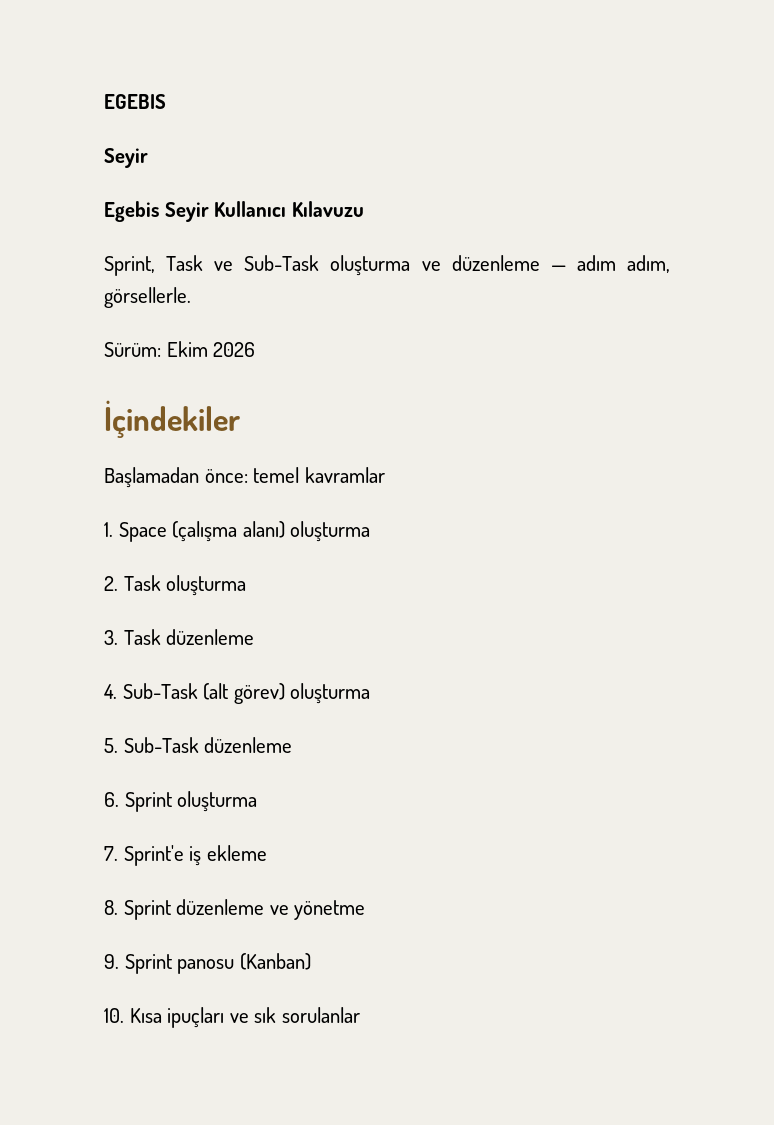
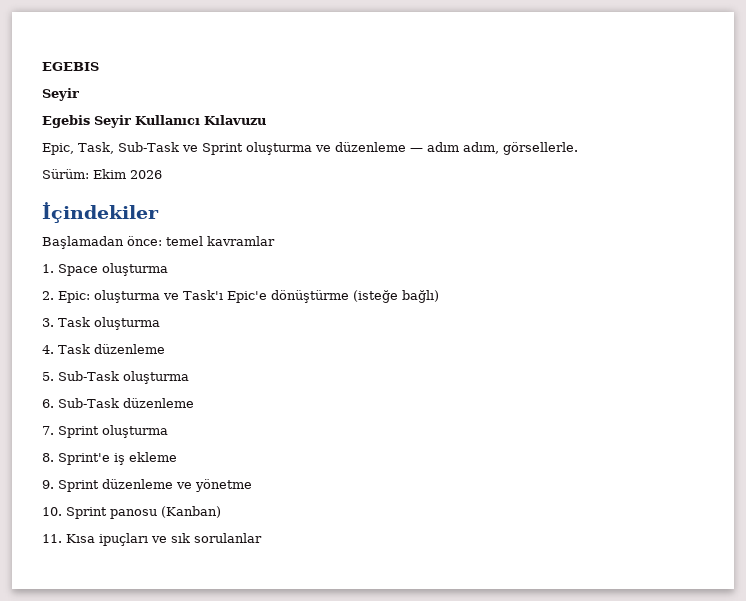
[104,255,320,276] Sprint, Task ve Sub-Task -> [42,142,243,155] Epic, Task, Sub-Task ve Sprint
[172,521,285,542] (çalışma alanı) -> (98, 270) none
(118, 583) none -> [58,290,439,303] [42,318,54,327] Epic: oluşturma ve Task'ı Epic'e dönüştürme (isteğe bağlı) // 3.
[104,630,118,645] 3. -> [42,345,54,354] 4.
[104,683,371,704] [104,738,118,753] 4. Sub-Task (alt görev) oluşturma // 5. -> [42,371,189,384] [42,399,54,408] 5. Sub-Task oluşturma // 6.
[104,792,119,807] 6. -> [42,426,54,435] 7.
[104,846,118,861] 7. -> [42,453,54,462] 8.
[104,900,118,915] 8. -> [42,480,54,489] 9.
[104,954,119,969] 9. -> [42,507,62,516] 10.
[104,1008,124,1023] 10. -> [42,534,62,543] 11.

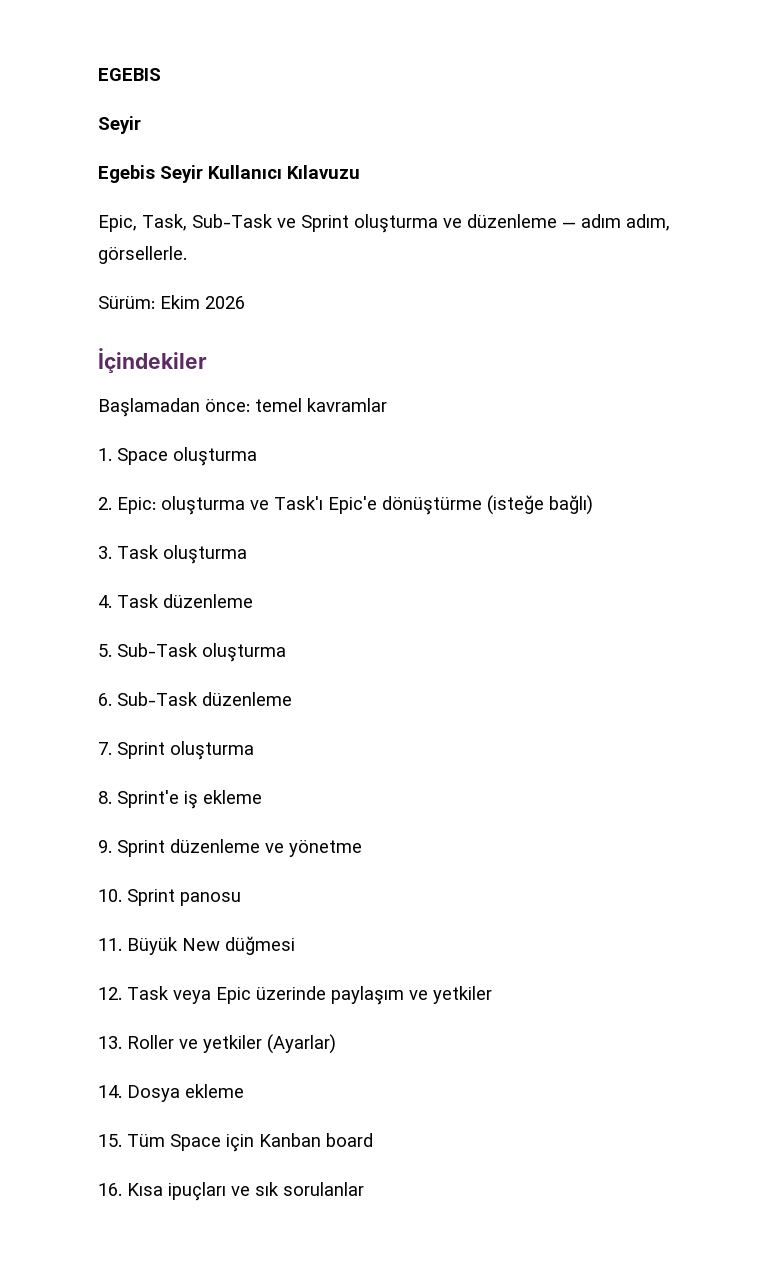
[161,506,221,518] (Kanban) -> (241, 899) none
(62, 538) none -> [127,936,295,955] [98,986,492,1005] [98,1034,336,1054] [98,1084,244,1102] [98,1133,373,1152] [98,1183,122,1196] Büyük New düğmesi // 12. Task veya Epic üzerinde paylaşım ve yetkiler // 13. Roller ve yetkiler (Ayarlar) // 14. Dosya ekleme // 15. Tüm Space için Kanban board // 16.

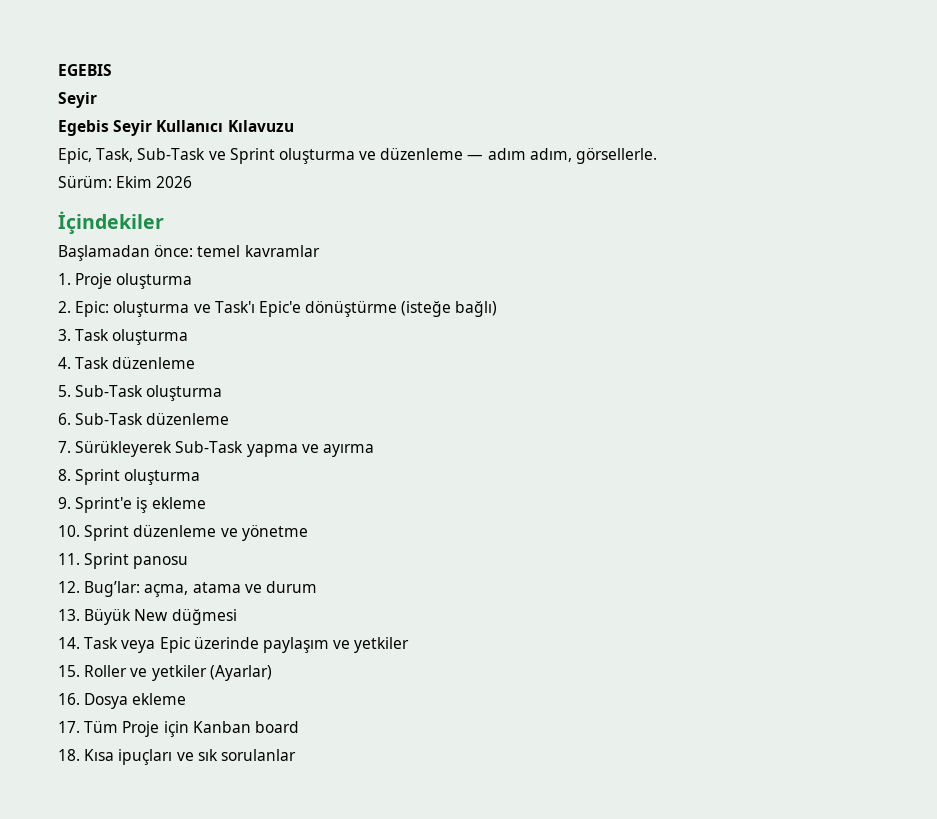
[117,448,168,465] Space -> [75,273,113,289] Proje
(112, 748) none -> [75,441,374,457] [58,469,71,481] Sürükleyerek Sub-Task yapma ve ayırma // 8.
[98,791,112,804] 8. -> [58,497,71,509] 9.
[98,840,112,853] 9. -> [58,525,80,537] 10.
[98,889,122,902] 10. -> [58,553,80,565] 11.
[98,938,122,951] 11. -> [58,581,317,597] [58,609,80,621] 12. Bug’lar: açma, atama ve durum // 13.
[98,987,122,1000] 12. -> [58,637,80,649] 14.
[98,1036,122,1049] 13. -> [58,665,80,677] 15.
[98,1085,122,1098] 14. -> [58,693,80,705] 16.
[98,1134,221,1151] 15. Tüm Space -> [58,721,160,737] 17. Tüm Proje
[98,1183,122,1196] 16. -> [58,749,80,761] 18.

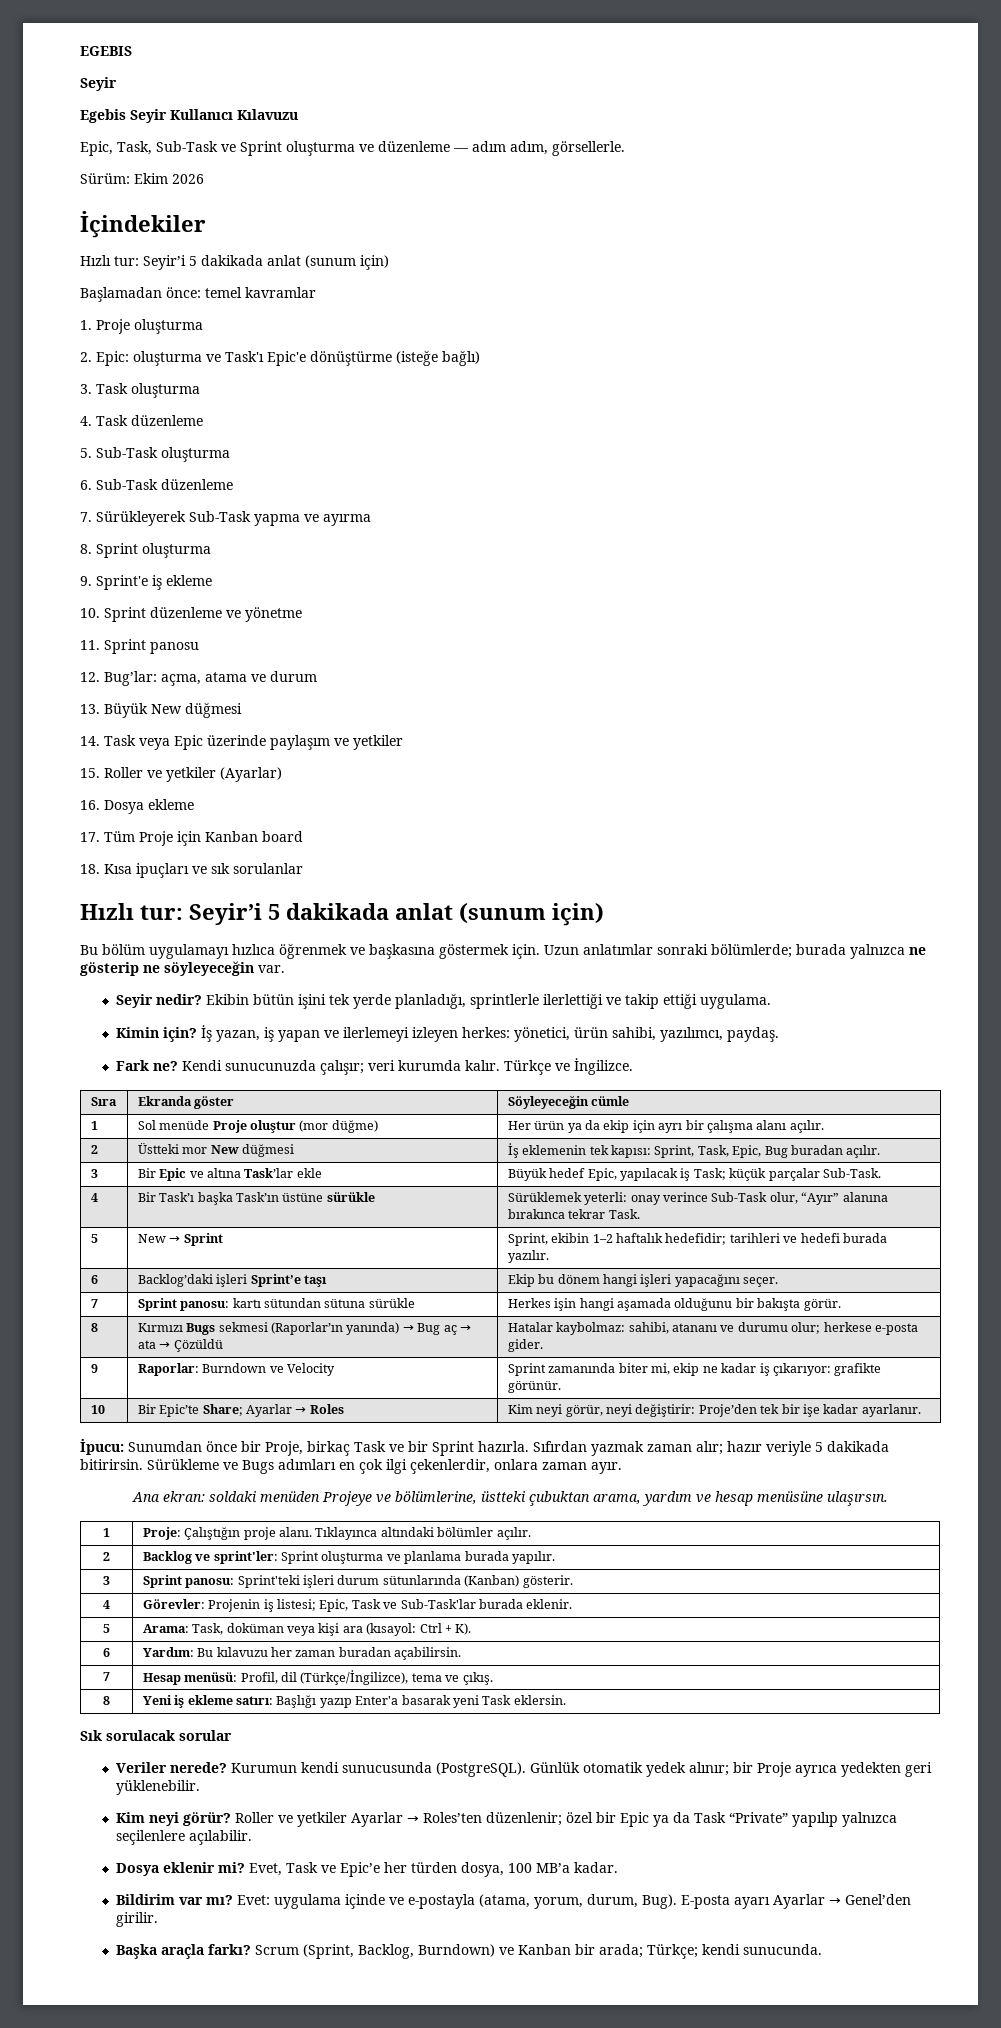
(164, 222) none -> [80,255,389,270] // Hızlı tur: Seyir’i 5 dakikada anlat (sunum için)
(296, 755) none -> [80,903,604,926] [80,943,926,959] [80,961,285,976] [115,993,771,1009] [115,1025,779,1042] [115,1058,633,1075] [90,1097,117,1106] [137,1096,235,1109] [507,1095,630,1109] [90,1121,98,1130] [137,1120,378,1133] [507,1120,824,1133] [90,1145,98,1154] [137,1143,295,1157] [507,1143,881,1158] [90,1169,98,1178] [137,1168,322,1181] [507,1168,881,1181] [90,1193,98,1202] [137,1192,375,1205] [507,1192,888,1205] [507,1209,640,1219] [90,1234,98,1243] [137,1233,223,1246] [507,1233,887,1246] [507,1250,549,1263] [90,1275,98,1284] [137,1274,328,1287] [507,1274,779,1287] [90,1299,98,1308] [137,1298,415,1311] [507,1298,841,1311] [90,1323,98,1332] [137,1322,471,1335] [137,1339,223,1352] [507,1322,918,1335] [507,1339,543,1352] [90,1364,98,1373] [137,1363,336,1376] [507,1363,882,1376] [507,1381,561,1393] [90,1405,105,1414] [137,1404,344,1417] [507,1404,921,1417] [80,1438,889,1456] [80,1459,622,1474] [132,1491,888,1506] [103,1528,110,1537] [142,1527,531,1540] [103,1552,110,1561] [142,1551,555,1564] [103,1576,110,1585] [142,1575,573,1588] [103,1600,110,1609] [142,1599,573,1612] [103,1624,110,1633] [142,1623,472,1636] [103,1648,110,1657] [142,1647,462,1660] [103,1672,110,1681] [142,1670,493,1685] [103,1696,110,1705] [142,1695,566,1708] [80,1730,232,1741] [115,1762,932,1777] [115,1780,200,1795] [115,1812,897,1827] [115,1830,252,1845] [115,1862,618,1877] [115,1894,911,1909] [115,1912,158,1927] [115,1944,822,1959] // Hızlı tur: Seyir’i 5 dakikada anlat (sunum için) // Bu bölüm uygulamayı hızlıca öğrenmek ve başkasına göstermek için. Uzun anlatımlar sonraki bölümlerde; burada yalnızca ne gösterip ne söyleyeceğin var. // Seyir nedir? Ekibin bütün işini tek yerde planladığı, sprintlerle ilerlettiği ve takip ettiği uygulama. // Kimin için? İş yazan, iş yapan ve ilerlemeyi izleyen herkes: yönetici, ürün sahibi, yazılımcı, paydaş. // Fark ne? Kendi sunucunuzda çalışır; veri kurumda kalır. Türkçe ve İngilizce. // Sıra | Ekranda göster | Söyleyeceğin cümle // 1 | Sol menüde Proje oluştur (mor düğme) | Her ürün ya da ekip için ayrı bir çalışma alanı açılır. // 2 | Üstteki mor New düğmesi | İş eklemenin tek kapısı: Sprint, Task, Epic, Bug buradan açılır. // 3 | Bir Epic ve altına Task’lar ekle | Büyük hedef Epic, yapılacak iş Task; küçük parçalar Sub-Task. // 4 | Bir Task’ı başka Task’ın üstüne sürükle | Sürüklemek yeterli: onay verince Sub-Task olur, “Ayır” alanına bırakınca tekrar Task. // 5 | New → Sprint | Sprint, ekibin 1–2 haftalık hedefidir; tarihleri ve hedefi burada yazılır. // 6 | Backlog’daki işleri Sprint’e taşı | Ekip bu dönem hangi işleri yapacağını seçer. // 7 | Sprint panosu: kartı sütundan sütuna sürükle | Herkes işin hangi aşamada olduğunu bir bakışta görür. // 8 | Kırmızı Bugs sekmesi (Raporlar’ın yanında) → Bug aç → ata → Çözüldü | Hatalar kaybolmaz: sahibi, atananı ve durumu olur; herkese e-posta gider. // 9 | Raporlar: Burndown ve Velocity | Sprint zamanında biter mi, ekip ne kadar iş çıkarıyor: grafikte görünür. // 10 | Bir Epic’te Share; Ayarlar → Roles | Kim neyi görür, neyi değiştirir: Proje’den tek bir işe kadar ayarlanır. // İpucu: Sunumdan önce bir Proje, birkaç Task ve bir Sprint hazırla. Sıfırdan yazmak zaman alır; hazır veriyle 5 dakikada bitirirsin. Sürükleme ve Bugs adımları en çok ilgi çekenlerdir, onlara zaman ayır. // Ana ekran: soldaki menüden Projeye ve bölümlerine, üstteki çubuktan arama, yardım ve hesap menüsüne ulaşırsın. // 1 | Proje: Çalıştığın proje alanı. Tıklayınca altındaki bölümler açılır. // 2 | Backlog ve sprint'ler: Sprint oluşturma ve planlama burada yapılır. // 3 | Sprint panosu: Sprint'teki işleri durum sütunlarında (Kanban) gösterir. // 4 | Görevler: Projenin iş listesi; Epic, Task ve Sub-Task'lar burada eklenir. // 5 | Arama: Task, doküman veya kişi ara (kısayol: Ctrl + K). // 6 | Yardım: Bu kılavuzu her zaman buradan açabilirsin. // 7 | Hesap menüsü: Profil, dil (Türkçe/İngilizce), tema ve çıkış. // 8 | Yeni iş ekleme satırı: Başlığı yazıp Enter'a basarak yeni Task eklersin. // Sık sorulacak sorular // Veriler nerede? Kurumun kendi sunucusunda (PostgreSQL). Günlük otomatik yedek alınır; bir Proje ayrıca yedekten geri yüklenebilir. // Kim neyi görür? Roller ve yetkiler Ayarlar → Roles’ten düzenlenir; özel bir Epic ya da Task “Private” yapılıp yalnızca seçilenlere açılabilir. // Dosya eklenir mi? Evet, Task ve Epic’e her türden dosya, 100 MB’a kadar. // Bildirim var mı? Evet: uygulama içinde ve e-postayla (atama, yorum, durum, Bug). E-posta ayarı Ayarlar → Genel’den girilir. // Başka araçla farkı? Scrum (Sprint, Backlog, Burndown) ve Kanban bir arada; Türkçe; kendi sunucunda.

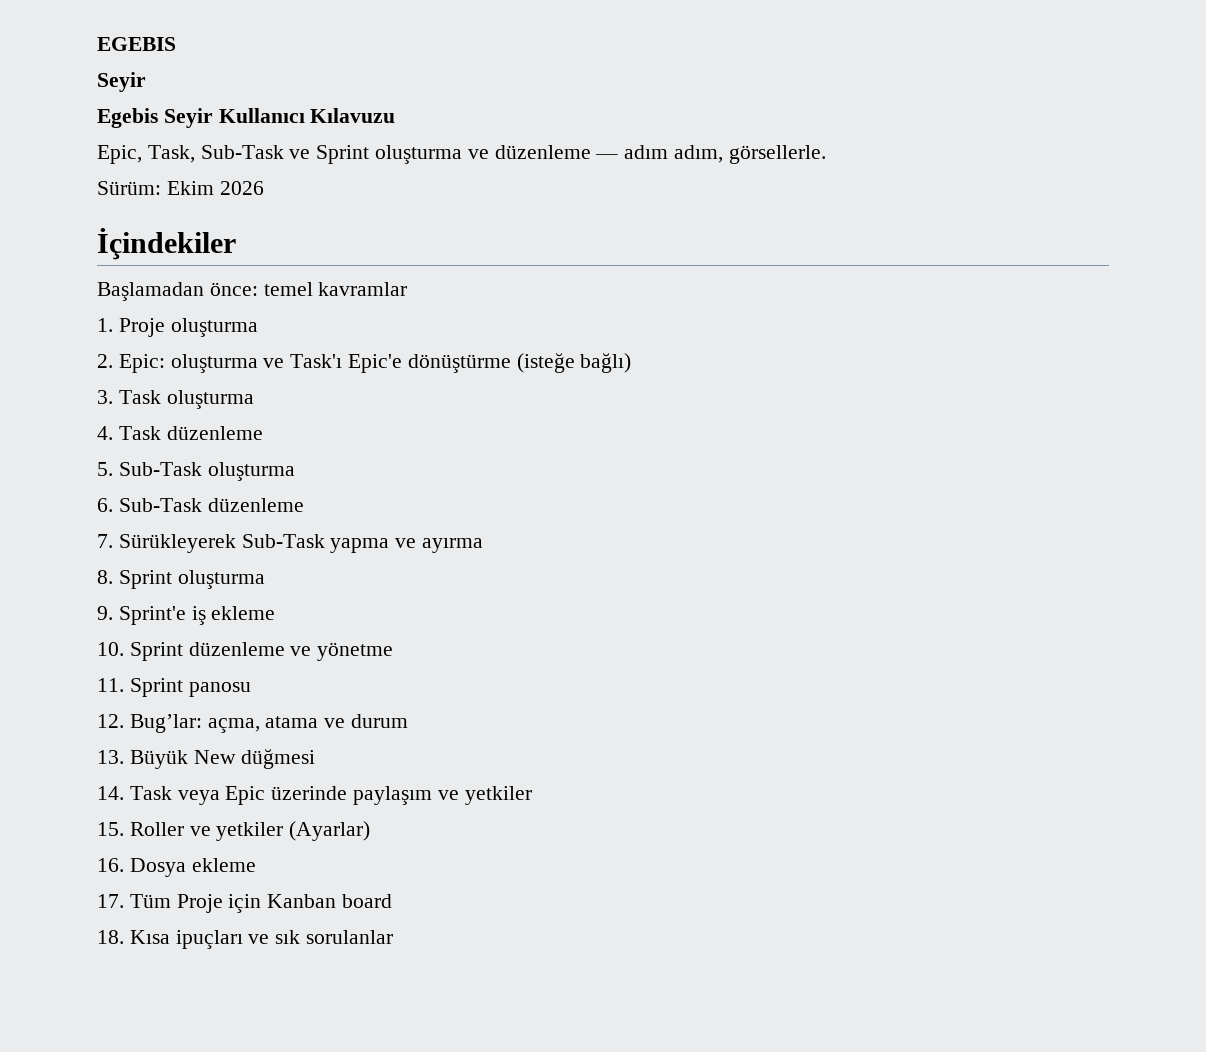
[80,255,389,270] // Hızlı tur: Seyir’i 5 dakikada anlat (sunum için) -> (236, 244) none
[80,903,604,926] [80,943,926,959] [80,961,285,976] [115,993,771,1009] [115,1025,779,1042] [115,1058,633,1075] [90,1097,117,1106] [137,1096,235,1109] [507,1095,630,1109] [90,1121,98,1130] [137,1120,378,1133] [507,1120,824,1133] [90,1145,98,1154] [137,1143,295,1157] [507,1143,881,1158] [90,1169,98,1178] [137,1168,322,1181] [507,1168,881,1181] [90,1193,98,1202] [137,1192,375,1205] [507,1192,888,1205] [507,1209,640,1219] [90,1234,98,1243] [137,1233,223,1246] [507,1233,887,1246] [507,1250,549,1263] [90,1275,98,1284] [137,1274,328,1287] [507,1274,779,1287] [90,1299,98,1308] [137,1298,415,1311] [507,1298,841,1311] [90,1323,98,1332] [137,1322,471,1335] [137,1339,223,1352] [507,1322,918,1335] [507,1339,543,1352] [90,1364,98,1373] [137,1363,336,1376] [507,1363,882,1376] [507,1381,561,1393] [90,1405,105,1414] [137,1404,344,1417] [507,1404,921,1417] [80,1438,889,1456] [80,1459,622,1474] [132,1491,888,1506] [103,1528,110,1537] [142,1527,531,1540] [103,1552,110,1561] [142,1551,555,1564] [103,1576,110,1585] [142,1575,573,1588] [103,1600,110,1609] [142,1599,573,1612] [103,1624,110,1633] [142,1623,472,1636] [103,1648,110,1657] [142,1647,462,1660] [103,1672,110,1681] [142,1670,493,1685] [103,1696,110,1705] [142,1695,566,1708] [80,1730,232,1741] [115,1762,932,1777] [115,1780,200,1795] [115,1812,897,1827] [115,1830,252,1845] [115,1862,618,1877] [115,1894,911,1909] [115,1912,158,1927] [115,1944,822,1959] // Hızlı tur: Seyir’i 5 dakikada anlat (sunum için) // Bu bölüm uygulamayı hızlıca öğrenmek ve başkasına göstermek için. Uzun anlatımlar sonraki bölümlerde; burada yalnızca ne gösterip ne söyleyeceğin var. // Seyir nedir? Ekibin bütün işini tek yerde planladığı, sprintlerle ilerlettiği ve takip ettiği uygulama. // Kimin için? İş yazan, iş yapan ve ilerlemeyi izleyen herkes: yönetici, ürün sahibi, yazılımcı, paydaş. // Fark ne? Kendi sunucunuzda çalışır; veri kurumda kalır. Türkçe ve İngilizce. // Sıra | Ekranda göster | Söyleyeceğin cümle // 1 | Sol menüde Proje oluştur (mor düğme) | Her ürün ya da ekip için ayrı bir çalışma alanı açılır. // 2 | Üstteki mor New düğmesi | İş eklemenin tek kapısı: Sprint, Task, Epic, Bug buradan açılır. // 3 | Bir Epic ve altına Task’lar ekle | Büyük hedef Epic, yapılacak iş Task; küçük parçalar Sub-Task. // 4 | Bir Task’ı başka Task’ın üstüne sürükle | Sürüklemek yeterli: onay verince Sub-Task olur, “Ayır” alanına bırakınca tekrar Task. // 5 | New → Sprint | Sprint, ekibin 1–2 haftalık hedefidir; tarihleri ve hedefi burada yazılır. // 6 | Backlog’daki işleri Sprint’e taşı | Ekip bu dönem hangi işleri yapacağını seçer. // 7 | Sprint panosu: kartı sütundan sütuna sürükle | Herkes işin hangi aşamada olduğunu bir bakışta görür. // 8 | Kırmızı Bugs sekmesi (Raporlar’ın yanında) → Bug aç → ata → Çözüldü | Hatalar kaybolmaz: sahibi, atananı ve durumu olur; herkese e-posta gider. // 9 | Raporlar: Burndown ve Velocity | Sprint zamanında biter mi, ekip ne kadar iş çıkarıyor: grafikte görünür. // 10 | Bir Epic’te Share; Ayarlar → Roles | Kim neyi görür, neyi değiştirir: Proje’den tek bir işe kadar ayarlanır. // İpucu: Sunumdan önce bir Proje, birkaç Task ve bir Sprint hazırla. Sıfırdan yazmak zaman alır; hazır veriyle 5 dakikada bitirirsin. Sürükleme ve Bugs adımları en çok ilgi çekenlerdir, onlara zaman ayır. // Ana ekran: soldaki menüden Projeye ve bölümlerine, üstteki çubuktan arama, yardım ve hesap menüsüne ulaşırsın. // 1 | Proje: Çalıştığın proje alanı. Tıklayınca altındaki bölümler açılır. // 2 | Backlog ve sprint'ler: Sprint oluşturma ve planlama burada yapılır. // 3 | Sprint panosu: Sprint'teki işleri durum sütunlarında (Kanban) gösterir. // 4 | Görevler: Projenin iş listesi; Epic, Task ve Sub-Task'lar burada eklenir. // 5 | Arama: Task, doküman veya kişi ara (kısayol: Ctrl + K). // 6 | Yardım: Bu kılavuzu her zaman buradan açabilirsin. // 7 | Hesap menüsü: Profil, dil (Türkçe/İngilizce), tema ve çıkış. // 8 | Yeni iş ekleme satırı: Başlığı yazıp Enter'a basarak yeni Task eklersin. // Sık sorulacak sorular // Veriler nerede? Kurumun kendi sunucusunda (PostgreSQL). Günlük otomatik yedek alınır; bir Proje ayrıca yedekten geri yüklenebilir. // Kim neyi görür? Roller ve yetkiler Ayarlar → Roles’ten düzenlenir; özel bir Epic ya da Task “Private” yapılıp yalnızca seçilenlere açılabilir. // Dosya eklenir mi? Evet, Task ve Epic’e her türden dosya, 100 MB’a kadar. // Bildirim var mı? Evet: uygulama içinde ve e-postayla (atama, yorum, durum, Bug). E-posta ayarı Ayarlar → Genel’den girilir. // Başka araçla farkı? Scrum (Sprint, Backlog, Burndown) ve Kanban bir arada; Türkçe; kendi sunucunda. -> (394, 937) none

